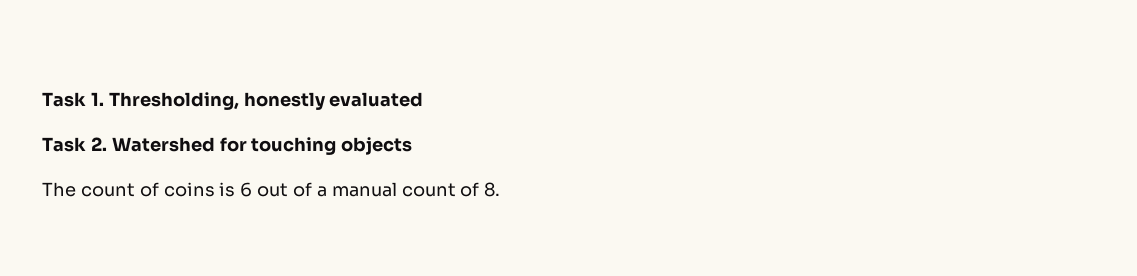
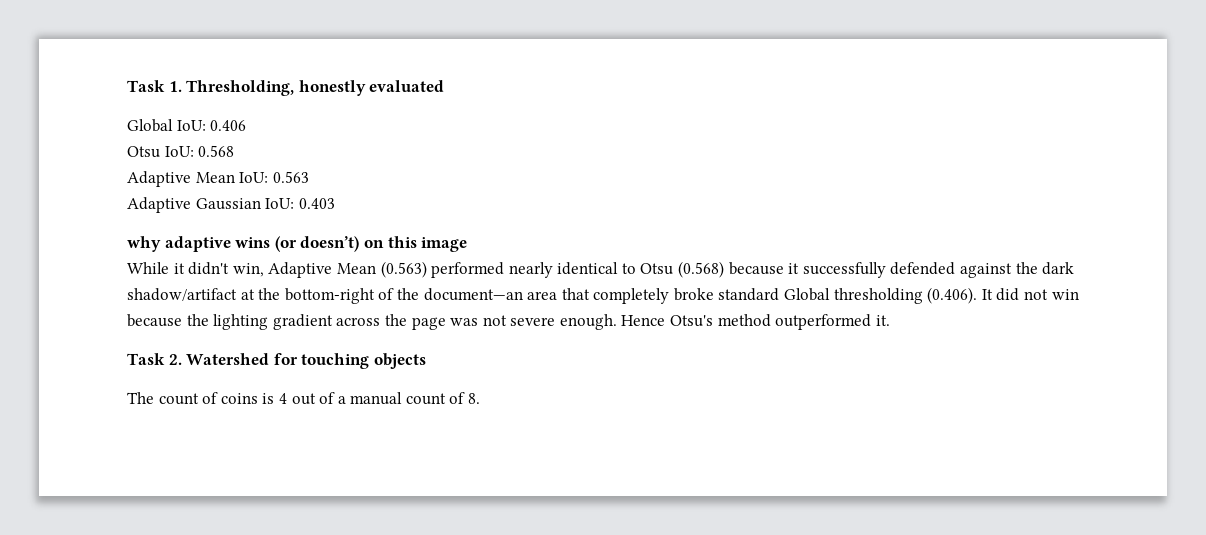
(424, 99) none -> [127,119,247,132] [127,145,235,158] [127,171,309,187] [127,197,335,213] [127,236,468,252] [127,261,1075,278] [127,287,1079,304] [127,314,890,330] // Global IoU: 0.406 // Otsu IoU: 0.568 // Adaptive Mean IoU: 0.563 // Adaptive Gaussian IoU: 0.403 // why adaptive wins (or doesn’t) on this image // While it didn't win, Adaptive Mean (0.563) performed nearly identical to Otsu (0.568) because it successfully defended against the dark shadow/artifact at the bottom-right of the document—an area that completely broke standard Global thresholding (0.406). It did not win because the lighting gradient across the page was not severe enough. Hence Otsu's method outperformed it.
[240,182,253,197] 6 -> [278,393,287,404] 4

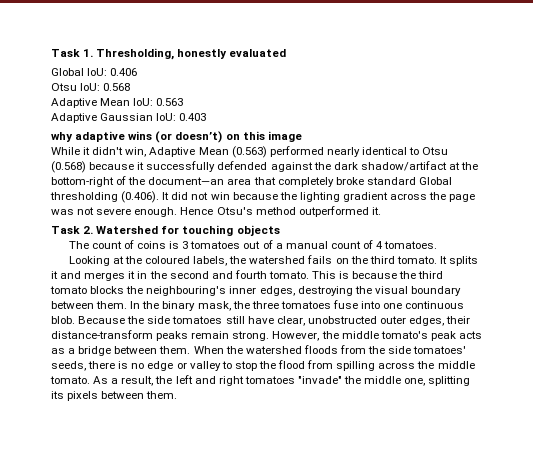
[278,393,287,404] 4 -> [182,241,241,249] 3 tomatoes
[468,393,481,404] 8. -> [376,241,438,249] [68,255,479,266] [51,270,444,281] [50,286,461,296] [51,300,465,311] [51,316,471,326] [51,330,482,341] [51,345,467,356] [51,360,475,371] [50,375,471,386] [51,391,178,401] 4 tomatoes. // Looking at the coloured labels, the watershed fails on the third tomato. It splits it and merges it in the second and fourth tomato. This is because the third tomato blocks the neighbouring's inner edges, destroying the visual boundary between them. In the binary mask, the three tomatoes fuse into one continuous blob. Because the side tomatoes still have clear, unobstructed outer edges, their distance-transform peaks remain strong. However, the middle tomato's peak acts as a bridge between them. When the watershed floods from the side tomatoes' seeds, there is no edge or valley to stop the flood from spilling across the middle tomato. As a result, the left and right tomatoes "invade" the middle one, splitting its pixels between them.

